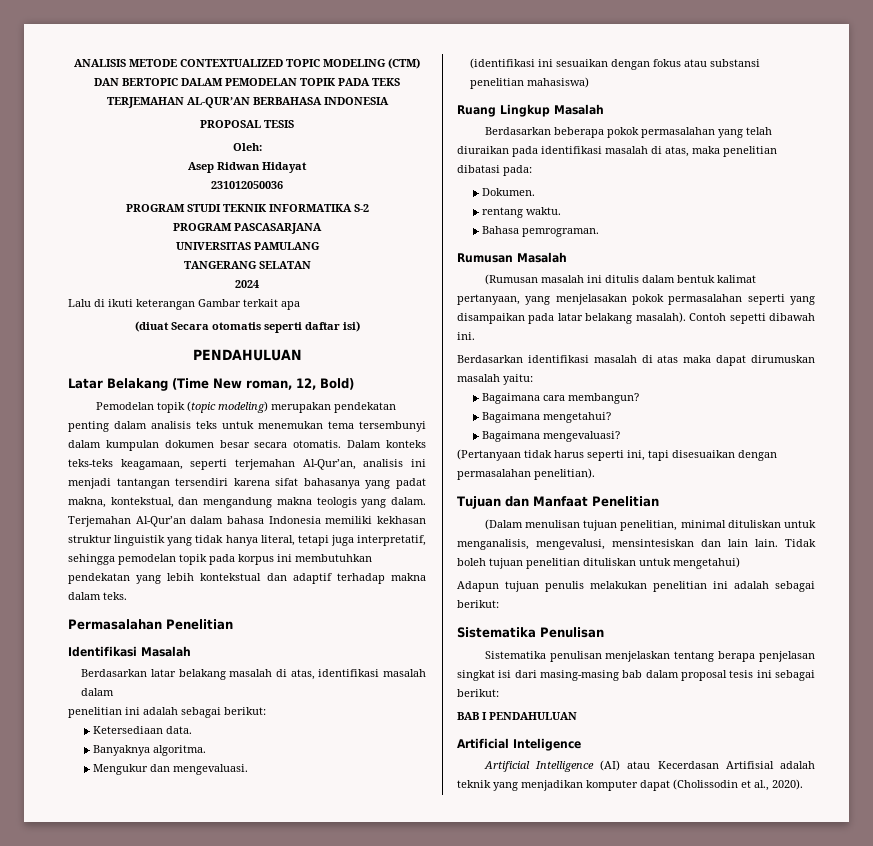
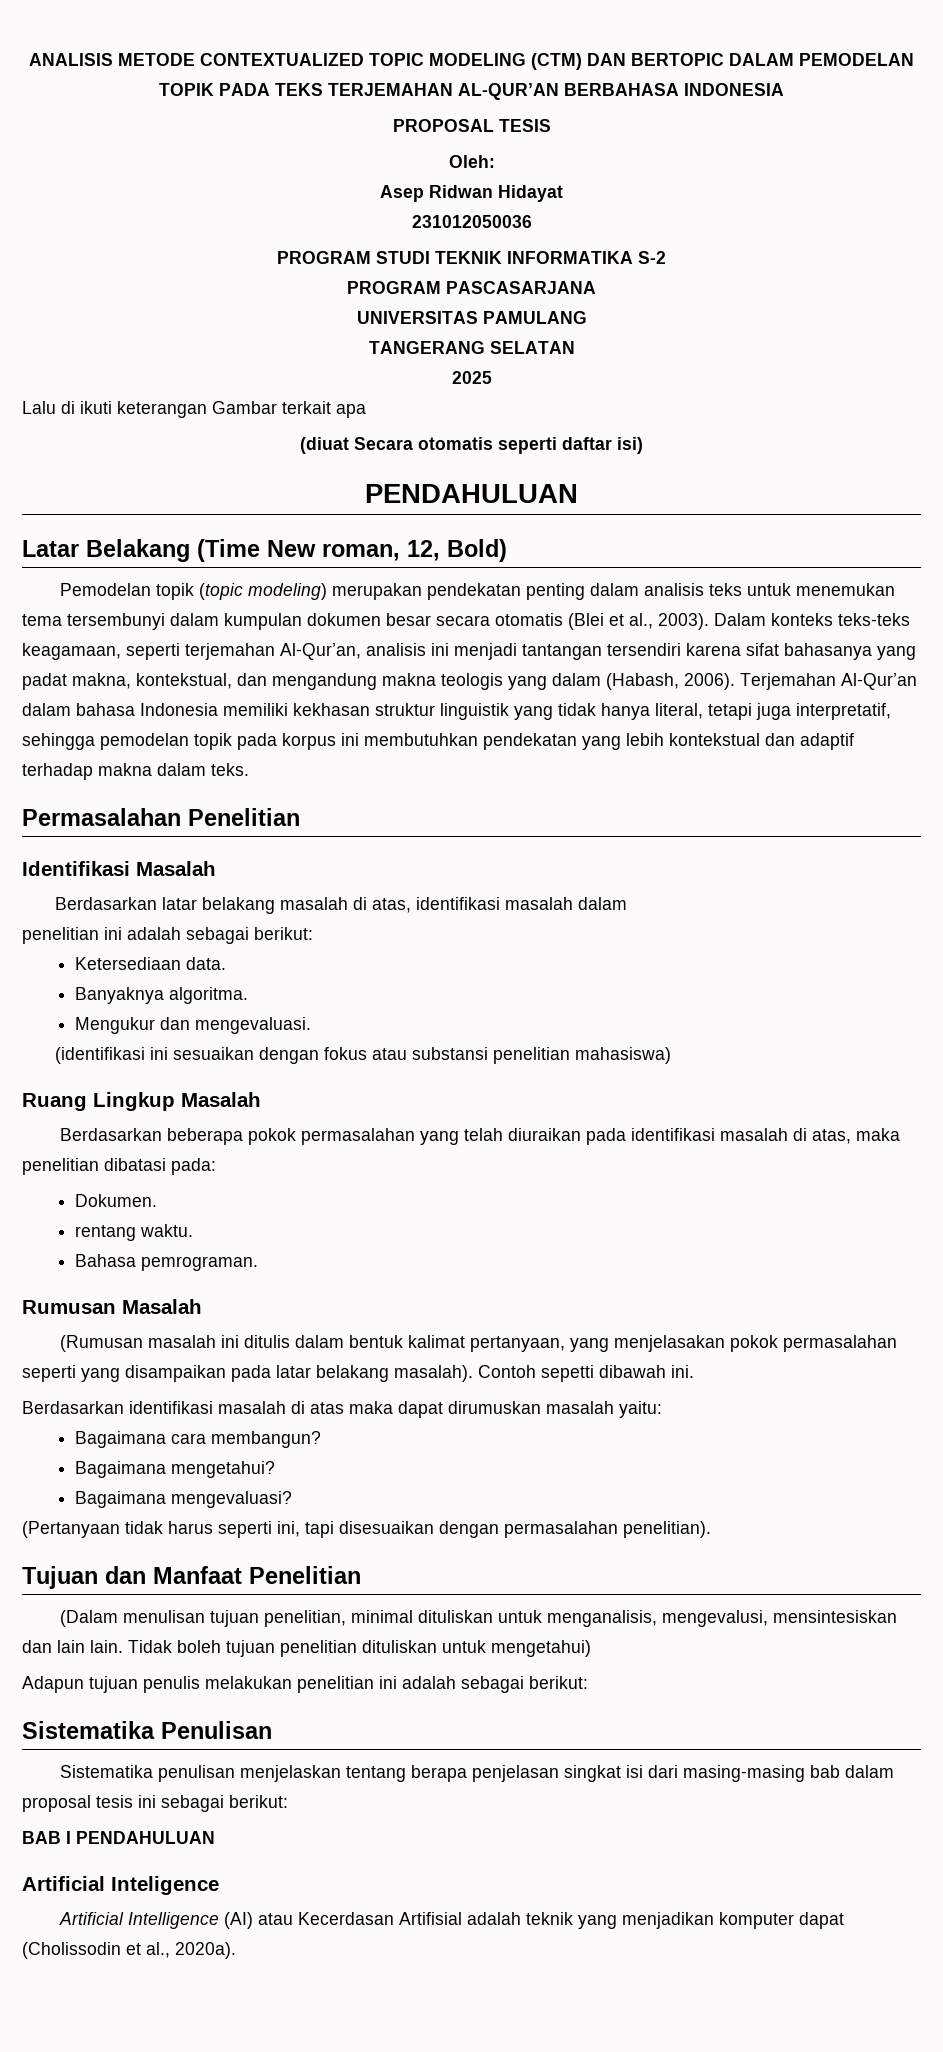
[235,280,259,288] 2024 -> [451,371,492,384] 2025
[293,440,342,448] otomatis. -> [495,613,709,630] otomatis (Blei et al., 2003).
[391,497,427,505] dalam. -> [552,673,735,690] dalam (Habash, 2006).
[772,779,803,790] 2020). -> [175,1942,236,1959] 2020a).

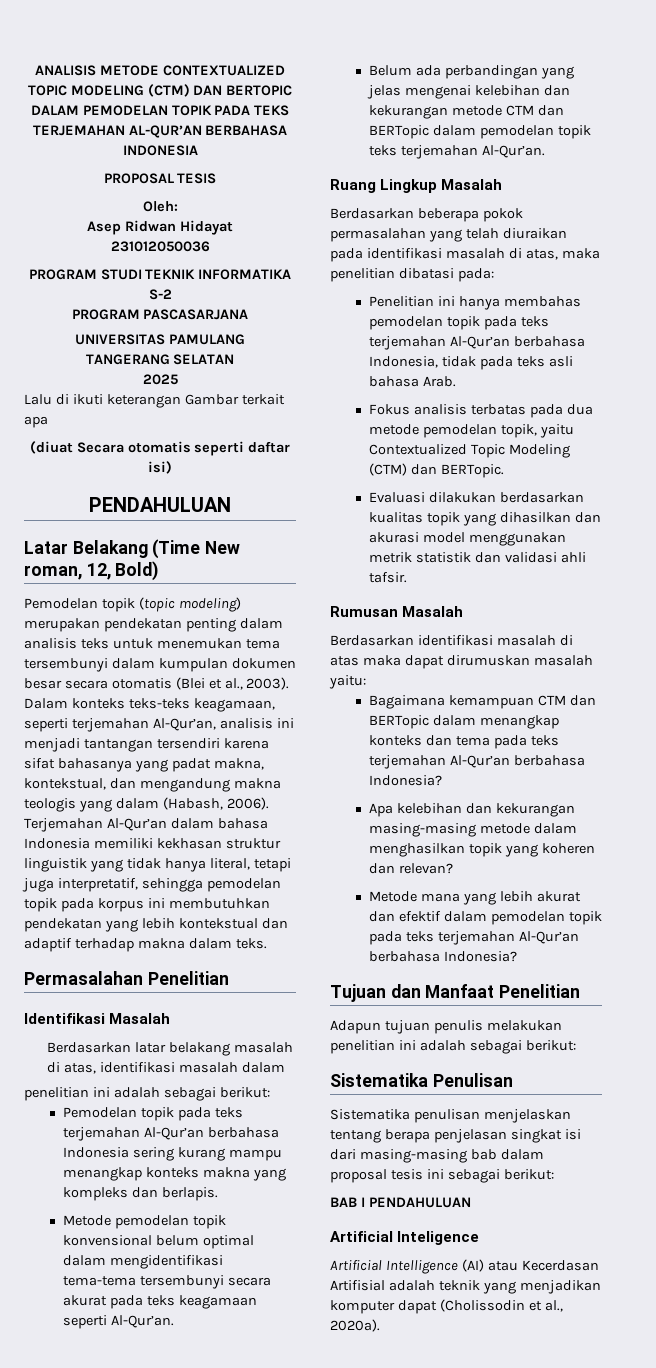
[74,957,226,970] [74,987,248,1004] [74,1017,311,1034] [55,1047,672,1064] Ketersediaan data. // Banyaknya algoritma. // Mengukur dan mengevaluasi. // (identifikasi ini sesuaikan dengan fokus atau substansi penelitian mahasiswa) -> [62,1107,243,1121] [62,1127,279,1141] [62,1147,282,1161] [62,1167,286,1181] [62,1187,218,1201] [62,1215,226,1229] [62,1235,254,1249] [62,1255,223,1269] [62,1275,271,1289] [62,1295,257,1309] [62,1315,174,1329] [368,65,574,79] [366,85,570,99] [368,105,564,119] [368,125,591,139] [368,145,545,159] Pemodelan topik pada teks terjemahan Al-Qur’an berbahasa Indonesia sering kurang mampu menangkap konteks makna yang kompleks dan berlapis. // Metode pemodelan topik konvensional belum optimal dalam mengidentifikasi tema-tema tersembunyi secara akurat pada teks keagamaan seperti Al-Qur’an. // Belum ada perbandingan yang jelas mengenai kelebihan dan kekurangan metode CTM dan BERTopic dalam pemodelan topik teks terjemahan Al-Qur’an.
[74,1194,157,1207] [74,1224,193,1241] [74,1254,258,1271] [22,1299,202,1314] [59,1335,897,1352] [22,1365,694,1382] Dokumen. // rentang waktu. // Bahasa pemrograman. // Rumusan Masalah // (Rumusan masalah ini ditulis dalam bentuk kalimat pertanyaan, yang menjelasakan pokok permasalahan seperti yang disampaikan pada latar belakang masalah). Contoh sepetti dibawah ini. -> [368,296,581,310] [368,316,549,330] [368,336,585,350] [368,356,573,370] [368,376,456,387] [368,404,593,418] [368,424,574,438] [368,444,570,458] [368,463,504,478] [368,492,584,503] [368,512,601,526] [368,532,566,546] [368,552,586,563] [368,572,407,583] [330,606,464,617] Penelitian ini hanya membahas pemodelan topik pada teks terjemahan Al-Qur’an berbahasa Indonesia, tidak pada teks asli bahasa Arab. // Fokus analisis terbatas pada dua metode pemodelan topik, yaitu Contextualized Topic Modeling (CTM) dan BERTopic. // Evaluasi dilakukan berdasarkan kualitas topik yang dihasilkan dan akurasi model menggunakan metrik statistik dan validasi ahli tafsir. // Rumusan Masalah
[170,1431,321,1448] [74,1461,275,1478] [74,1491,292,1508] [22,1521,711,1538] [22,1566,361,1589] [59,1610,897,1627] [22,1640,591,1657] cara membangun? // Bagaimana mengetahui? // Bagaimana mengevaluasi? // (Pertanyaan tidak harus seperti ini, tapi disesuaikan dengan permasalahan penelitian). // Tujuan dan Manfaat Penelitian // (Dalam menulisan tujuan penelitian, minimal dituliskan untuk menganalisis, mengevalusi, mensintesiskan dan lain lain. Tidak boleh tujuan penelitian dituliskan untuk mengetahui) -> [448,695,596,709] [368,715,559,729] [368,735,559,749] [368,755,585,769] [368,775,442,786] [368,803,575,817] [368,823,577,837] [368,843,595,857] [368,863,453,874] [368,891,581,905] [368,911,602,925] [368,931,579,945] [368,951,517,962] [330,984,581,1002] kemampuan CTM dan BERTopic dalam menangkap konteks dan tema pada teks terjemahan Al-Qur’an berbahasa Indonesia? // Apa kelebihan dan kekurangan masing-masing metode dalam menghasilkan topik yang koheren dan relevan? // Metode mana yang lebih akurat dan efektif dalam pemodelan topik pada teks terjemahan Al-Qur’an berbahasa Indonesia? // Tujuan dan Manfaat Penelitian

